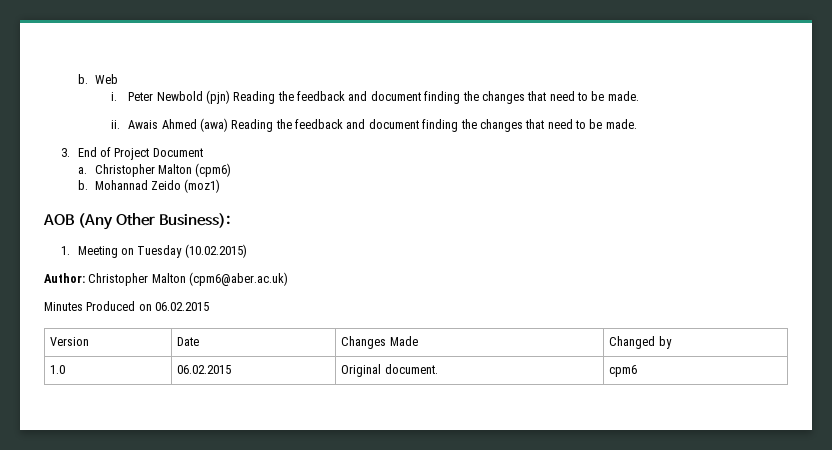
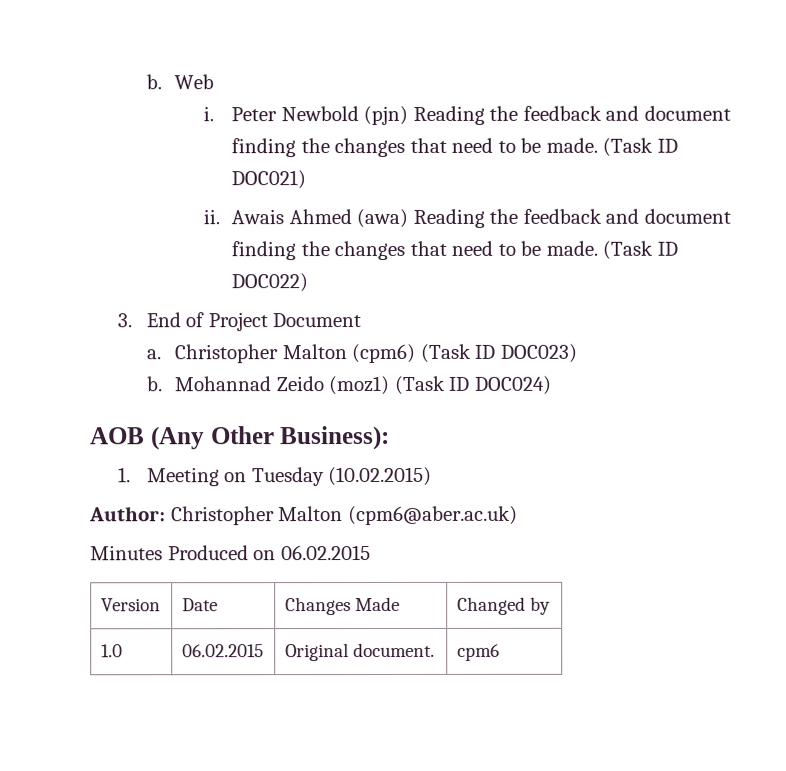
(639, 96) none -> [602,137,678,157] [231,170,307,190] (Task ID DOC021)
(637, 124) none -> [602,240,678,260] [231,273,309,293] (Task ID DOC022)
(232, 170) none -> [419,343,577,363] (Task ID DOC023)
(221, 186) none -> [393,375,552,395] (Task ID DOC024)

